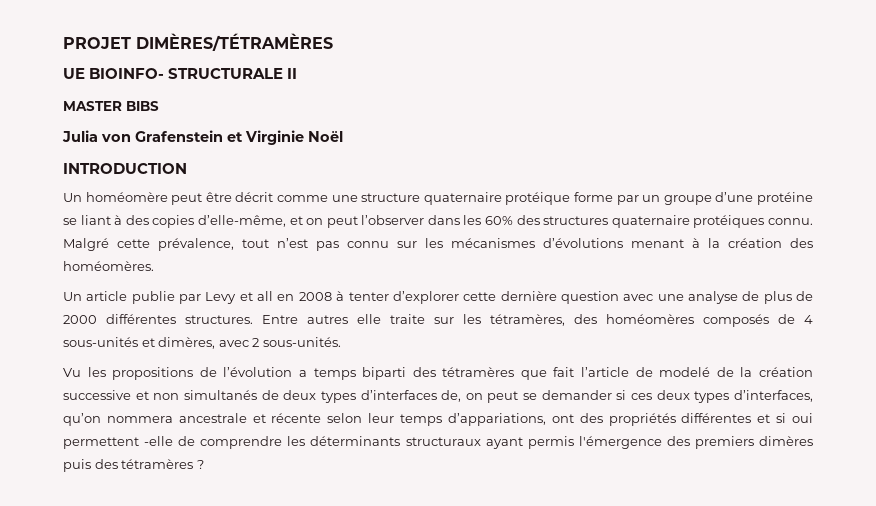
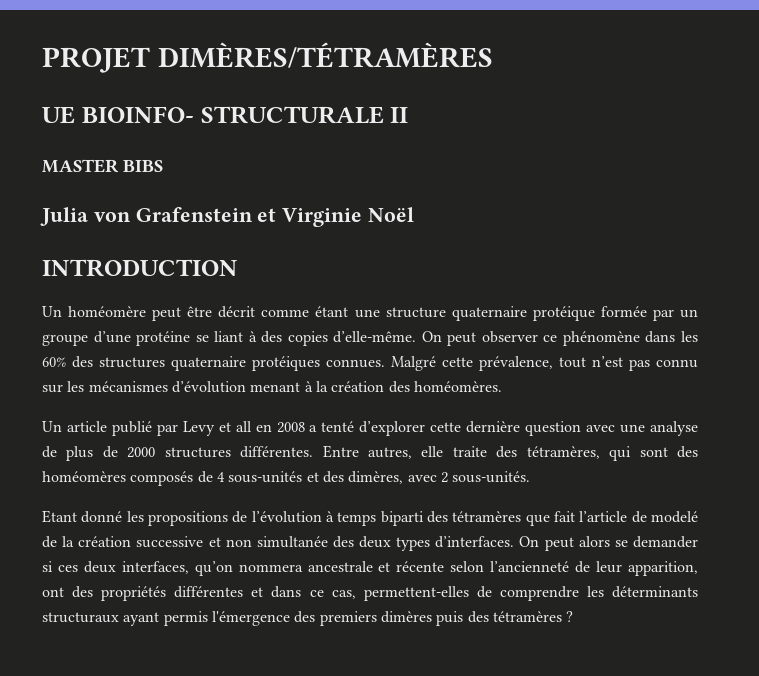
(328, 198) none -> [315,306,349,317] étant
[574,192,614,202] forme -> [600,306,647,317] formée
[197,215,425,228] d’elle-même, et on peut l’observer -> [333,331,640,346] d’elle-même. On peut observer ce phénomène
[767,218,813,225] connu. -> [326,359,385,368] connues.
[543,238,623,248] d’évolutions -> [171,381,246,393] d’évolution
[131,291,175,304] publie -> [111,421,152,436] publié
[336,291,389,301] à tenter -> [309,421,355,432] a tenté
[106,314,565,326] différentes structures. Entre autres elle traite sur les tétramères, -> [164,445,668,461] structures différentes. Entre autres, elle traite des tétramères, qui sont
(155, 342) none -> [322,471,344,483] des
[63,368,81,377] Vu -> [42,510,123,523] Etant donné
[298,370,307,377] a -> [326,511,335,522] à
[183,390,519,403] simultanés de deux types d’interfaces de, on peut -> [256,536,610,551] simultanée des deux types d’interfaces. On peut alors
[694,390,813,403] types d’interfaces, -> [121,561,189,574] interfaces,
[368,413,546,426] leur temps d’appariations, -> [490,561,698,576] l’ancienneté de leur apparition,
[776,413,814,423] [63,436,174,449] si oui permettent -elle -> [271,586,469,601] dans ce cas, permettent-elles

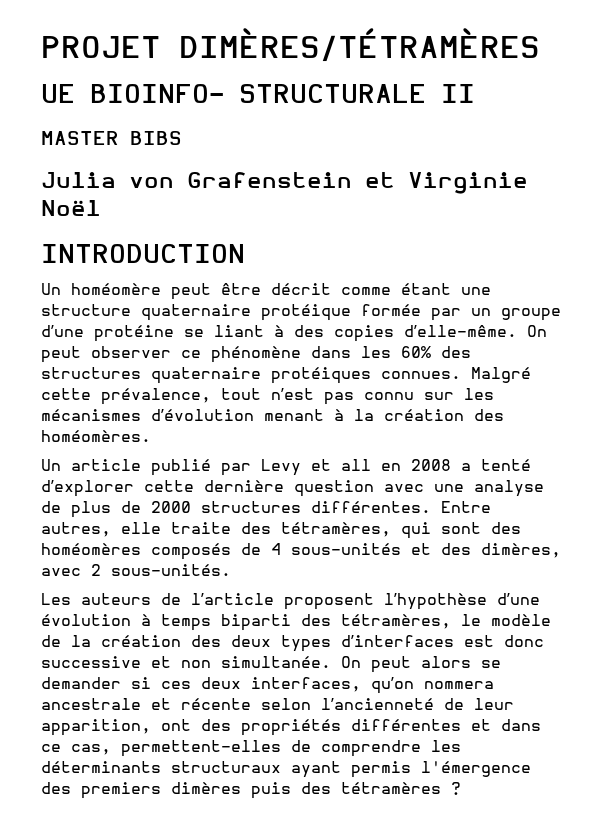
[42,510,699,526] [42,536,515,551] Etant donné les propositions de l’évolution à temps biparti des tétramères que fait l’article de modelé de la création successive et non simultanée des deux types d’interfaces. -> [41,593,540,610] [41,614,551,631] [41,635,544,652] [41,656,331,668] Les auteurs de l’article proposent l’hypothèse d’une évolution à temps biparti des tétramères, le modèle de la création des deux types d’interfaces est donc successive et non simultanée.

